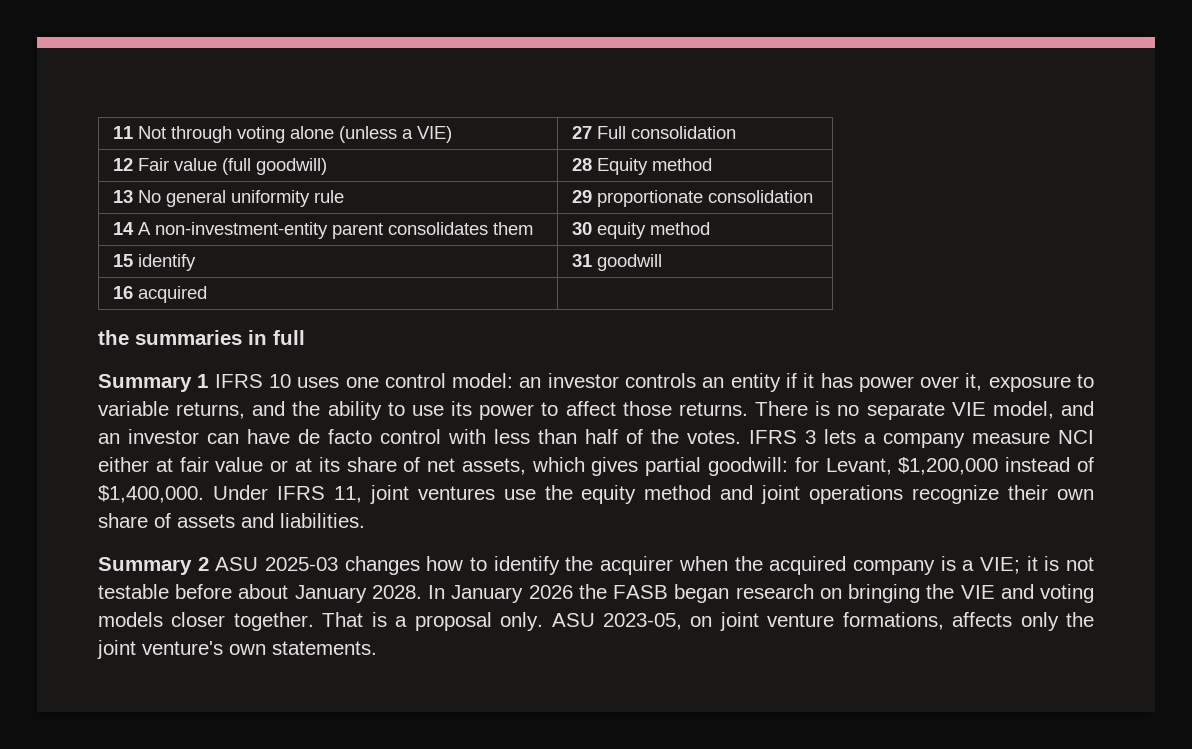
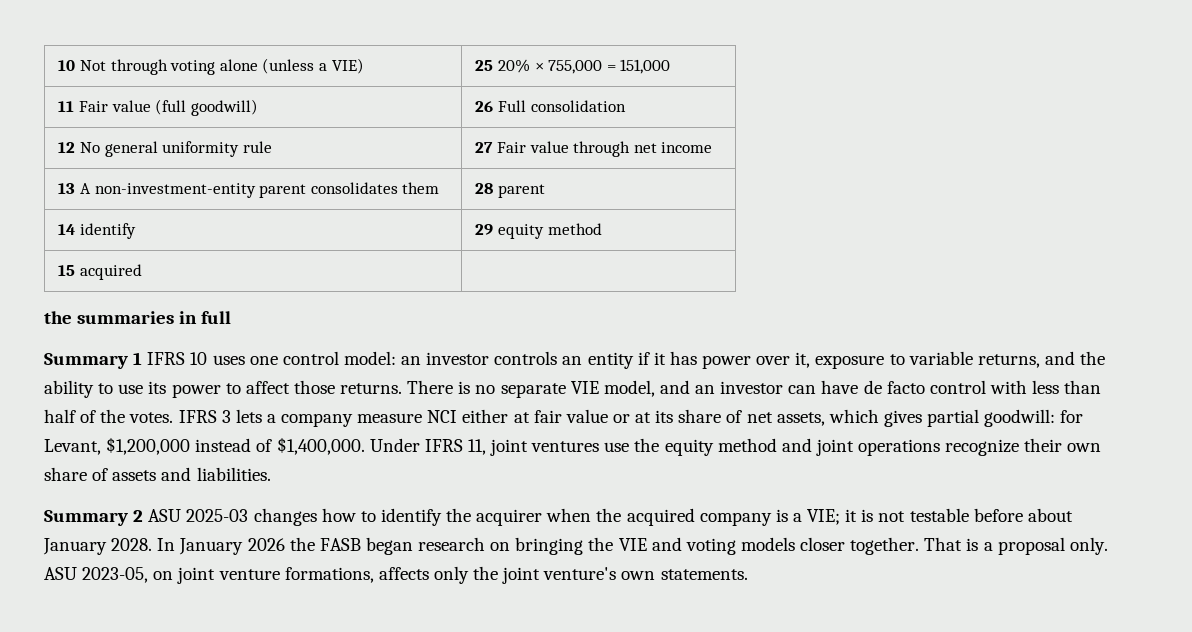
[113,126,134,139] 11 -> [58,60,76,71] 10
[572,126,737,139] [113,158,134,171] 27 Full consolidation // 12 -> [475,59,671,74] [58,101,75,112] 25 20% × 755,000 = 151,000 // 11
[572,158,713,175] [113,190,134,203] 28 Equity method // 13 -> [475,100,626,112] [58,142,76,153] 26 Full consolidation // 12
[572,190,814,207] [113,222,135,235] 29 proportionate consolidation // 14 -> [475,141,713,157] [58,183,76,194] 27 Fair value through net income // 13
[572,222,593,235] 30 -> [475,183,545,198] [58,223,136,239] [475,224,494,235] 28 parent // 14 identify | 29
[138,254,197,271] [572,254,663,271] [113,286,134,299] identify | 31 goodwill // 16 -> (76, 270) none

